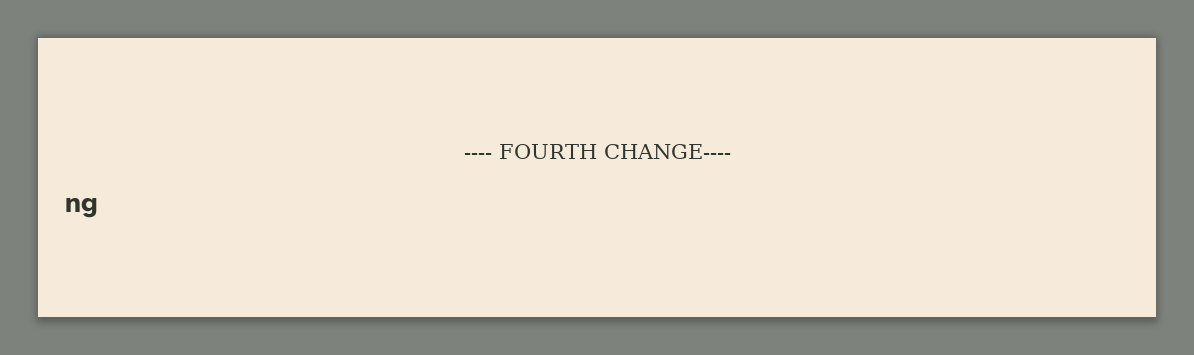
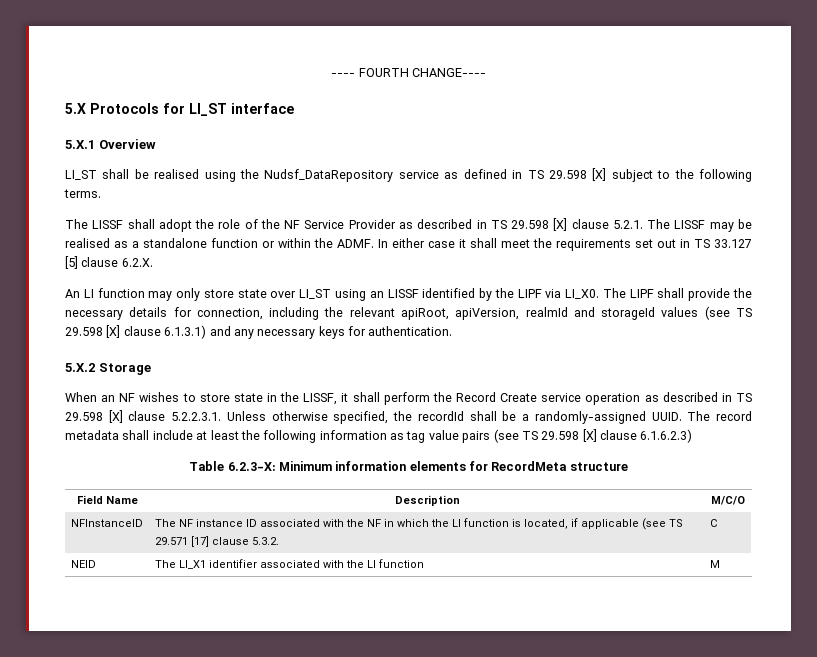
[65,198,98,218] ng -> [65,103,294,116] [65,139,156,149] [65,168,752,182] [64,189,101,198] [65,218,752,232] [65,238,752,251] [65,256,153,269] [65,288,752,301] [65,306,753,320] [65,325,453,339] [65,363,151,375] [65,392,752,405] [65,410,753,424] [65,429,693,443] [189,461,628,471] [77,495,138,504] [394,495,460,506] [711,496,745,505] [70,519,143,527] [154,518,683,530] [154,536,279,547] [709,519,717,527] [70,560,96,568] [154,559,424,569] [709,560,720,568] 5.X Protocols for LI_ST interface // 5.X.1 Overview // LI_ST shall be realised using the Nudsf_DataRepository service as defined in TS 29.598 [X] subject to the following terms. // The LISSF shall adopt the role of the NF Service Provider as described in TS 29.598 [X] clause 5.2.1. The LISSF may be realised as a standalone function or within the ADMF. In either case it shall meet the requirements set out in TS 33.127 [5] clause 6.2.X. // An LI function may only store state over LI_ST using an LISSF identified by the LIPF via LI_X0. The LIPF shall provide the necessary details for connection, including the relevant apiRoot, apiVersion, realmId and storageId values (see TS 29.598 [X] clause 6.1.3.1) and any necessary keys for authentication. // 5.X.2 Storage // When an NF wishes to store state in the LISSF, it shall perform the Record Create service operation as described in TS 29.598 [X] clause 5.2.2.3.1. Unless otherwise specified, the recordId shall be a randomly-assigned UUID. The record metadata shall include at least the following information as tag value pairs (see TS 29.598 [X] clause 6.1.6.2.3) // Table 6.2.3-X: Minimum information elements for RecordMeta structure // Field Name | Description | M/C/O // NFInstanceID | The NF instance ID associated with the NF in which the LI function is located, if applicable (see TS 29.571 [17] clause 5.3.2. | C // NEID | The LI_X1 identifier associated with the LI function | M

